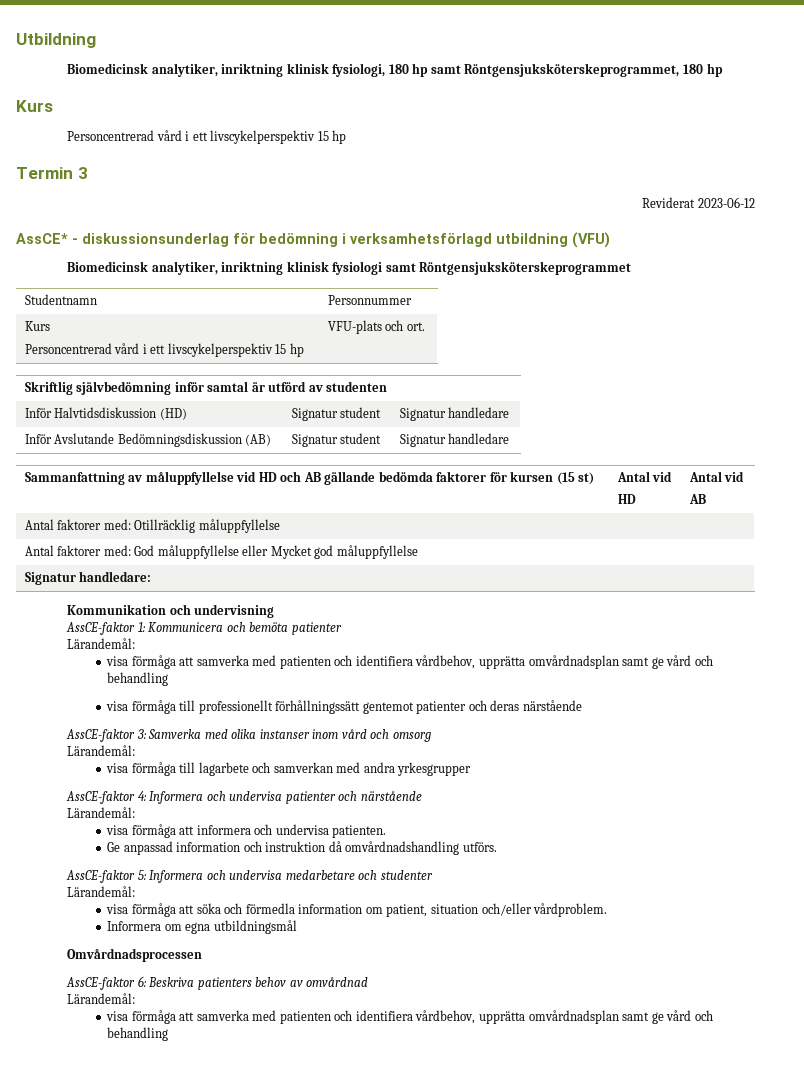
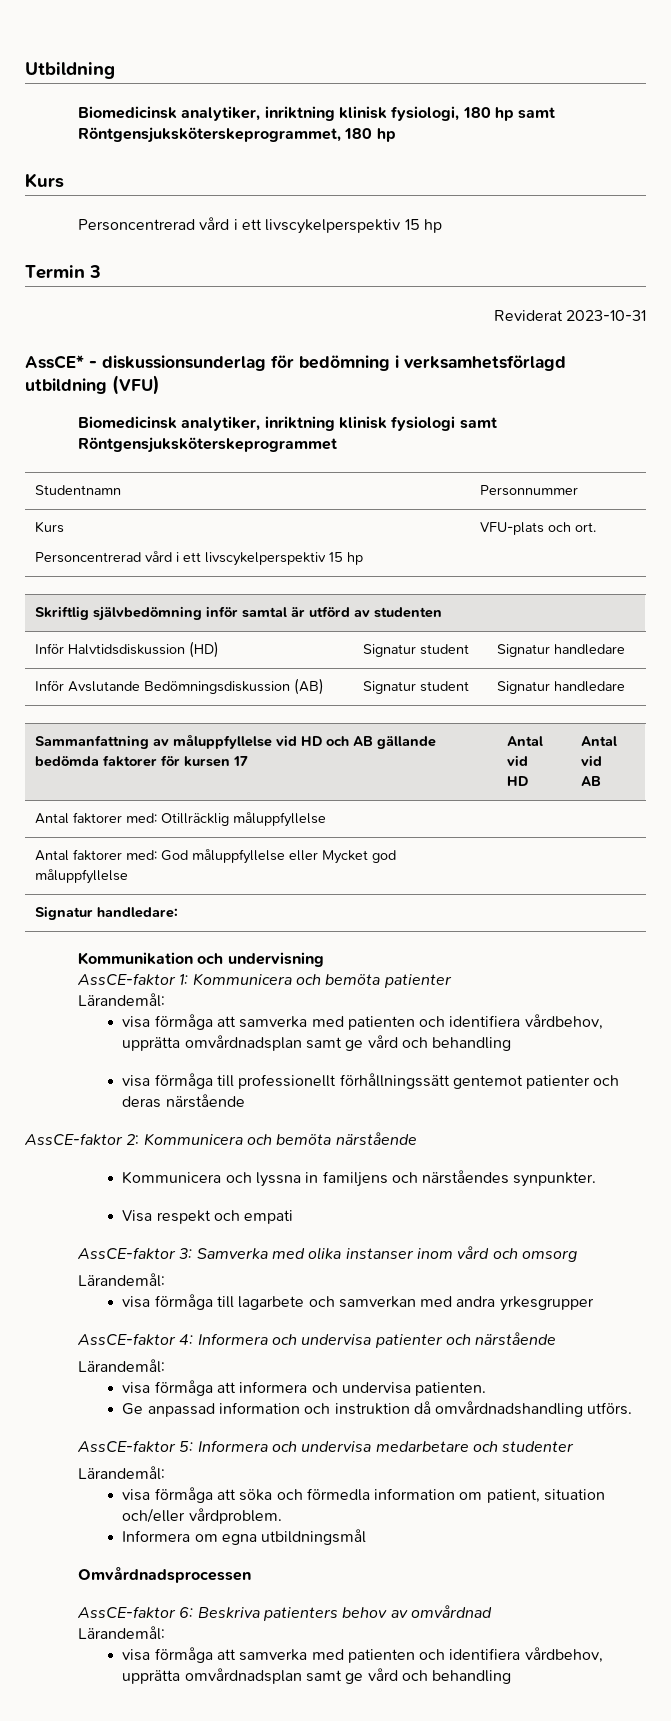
[698,197,755,208] 2023-06-12 -> [566,310,647,321] 2023-10-31
[556,472,595,485] (15 st) -> [232,756,248,766] 17
(582, 705) none -> [24,1132,417,1145] [122,1170,597,1187] [122,1210,294,1224] // AssCE-faktor 2: Kommunicera och bemöta närstående // Kommunicera och lyssna in familjens och närståendes synpunkter. // Visa respekt och empati

